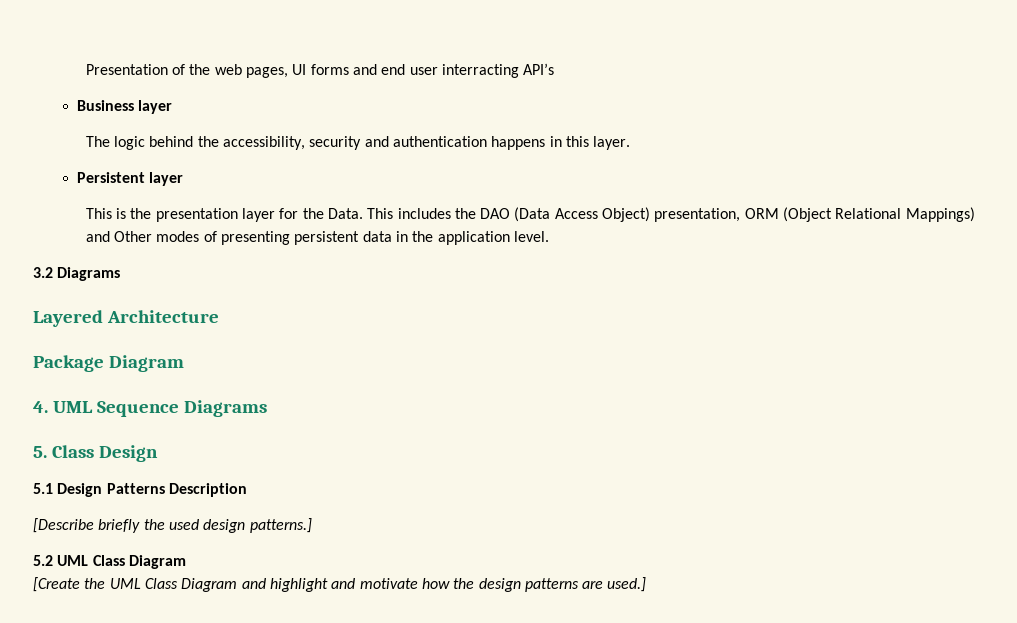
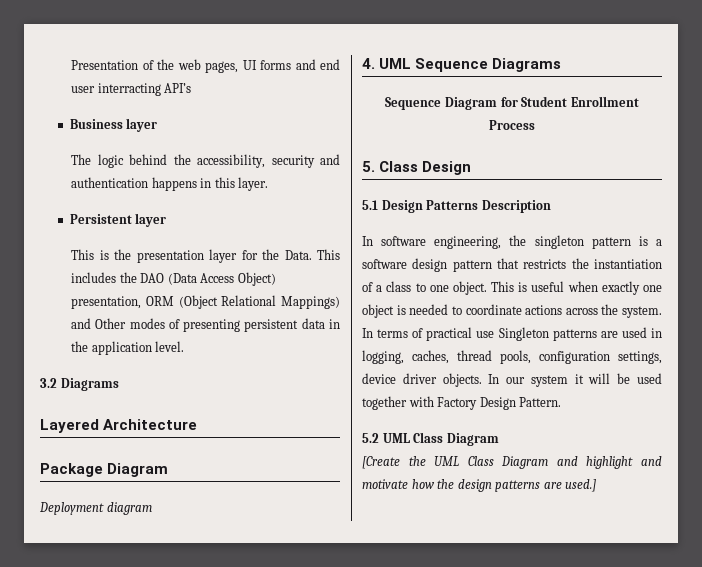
(184, 363) none -> [39,502,152,515] // Deployment diagram
(267, 408) none -> [385,96,639,110] [489,120,535,130] // Sequence Diagram for Student Enrollment Process
[33,518,312,533] [Describe briefly the used design patterns.] -> [362,235,662,249] [362,258,662,272] [362,281,662,295] [362,304,662,318] [362,327,662,341] [362,350,662,364] [362,373,662,387] [362,396,562,410] In software engineering, the singleton pattern is a software design pattern that restricts the instantiation of a class to one object. This is useful when exactly one object is needed to coordinate actions across the system. In terms of practical use Singleton patterns are used in logging, caches, thread pools, configuration settings, device driver objects. In our system it will be used together with Factory Design Pattern.

